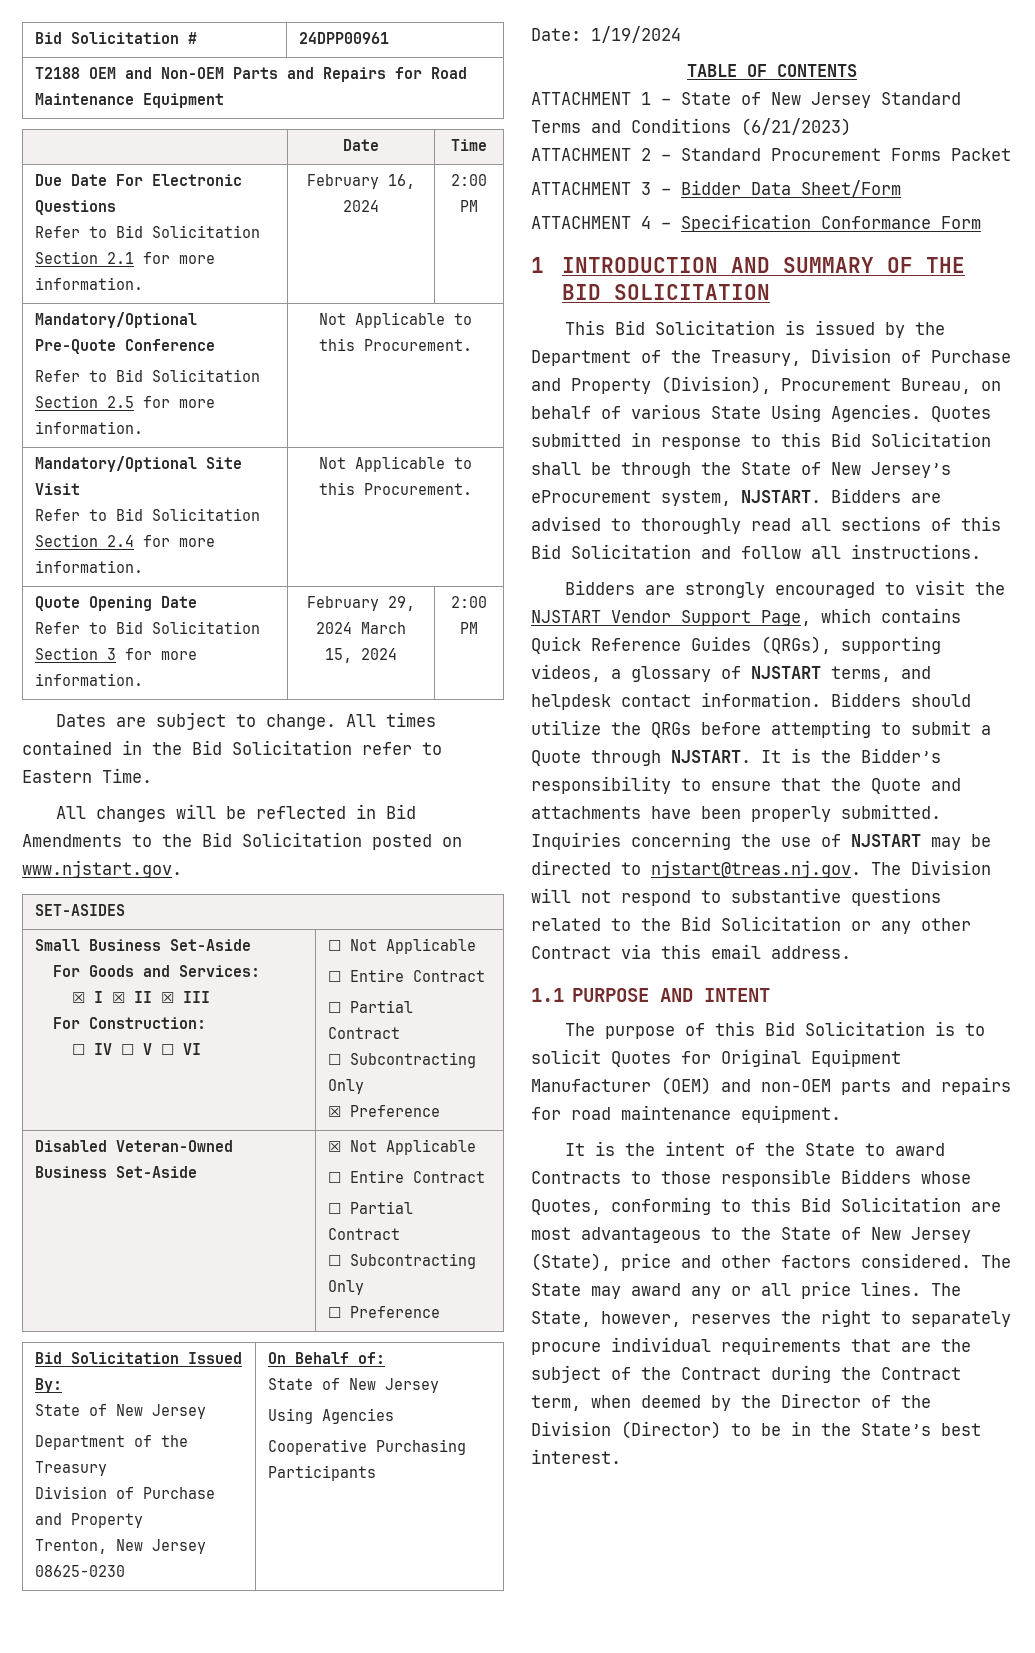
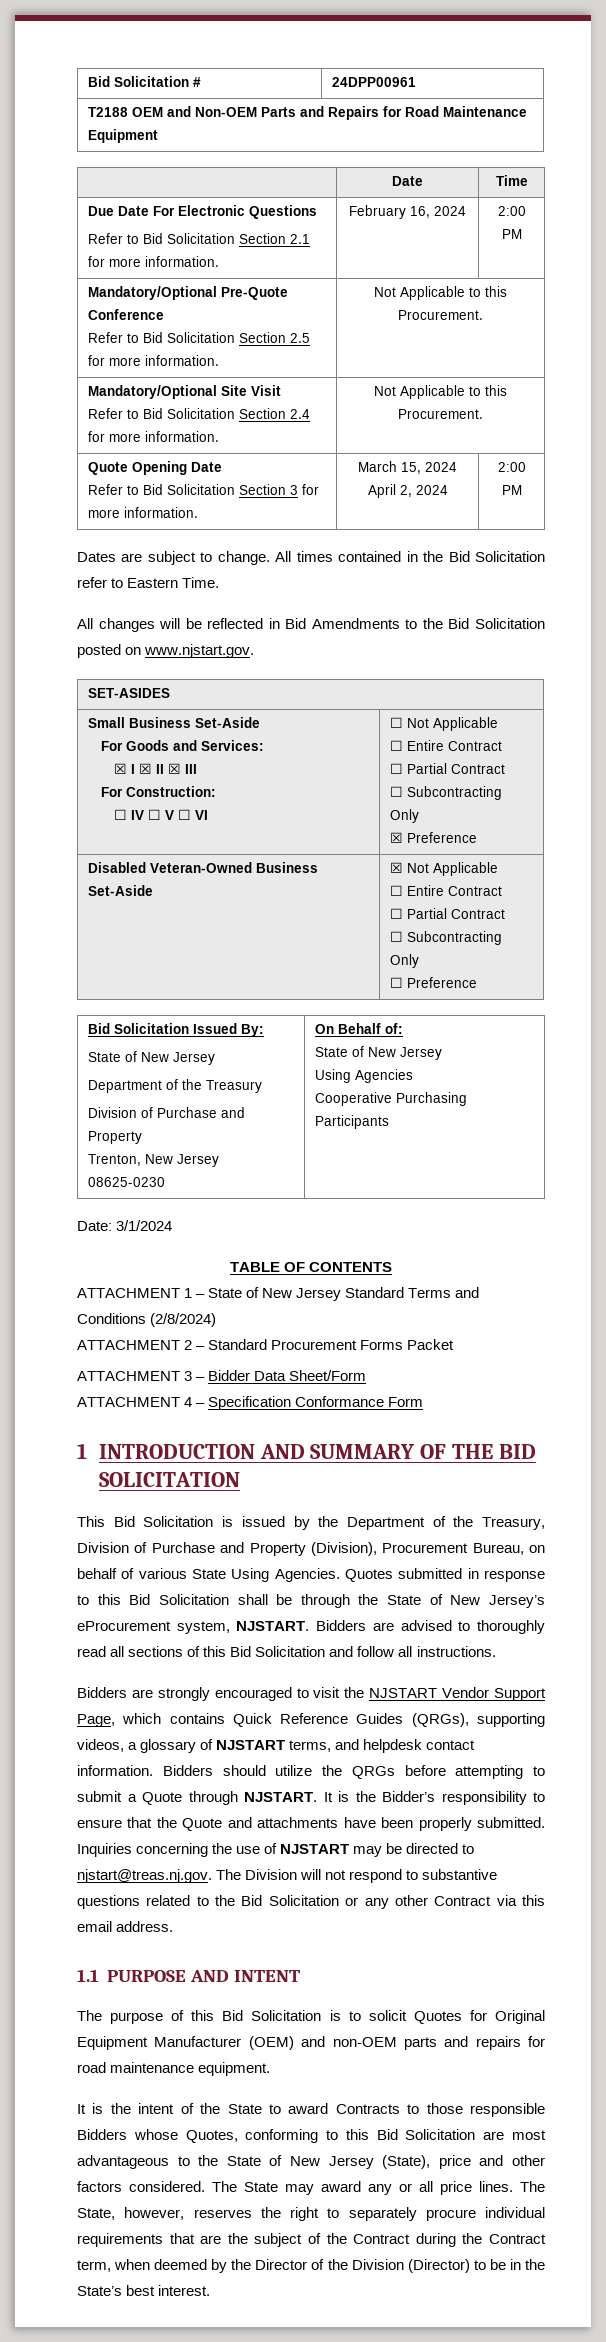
[307,596,415,611] [316,622,352,634] February 29, 2024 -> (199, 512) none
(397, 654) none -> [367,484,448,498] April 2, 2024
[591,26,681,43] 1/19/2024 -> [116,1220,173,1231] 3/1/2024
[741,118,851,136] (6/21/2023) -> [150,1313,217,1327] (2/8/2024)

